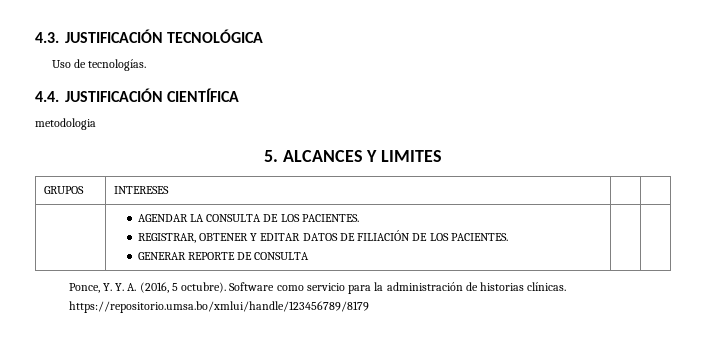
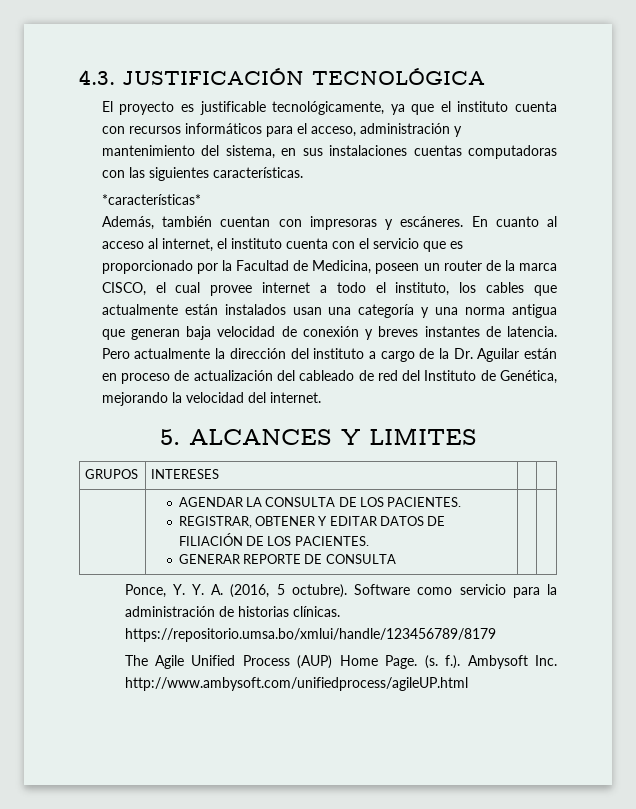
[51,59,147,71] [35,88,240,102] [35,118,96,130] Uso de tecnologías. // 4.4. JUSTIFICACIÓN CIENTÍFICA // metodologia -> [101,101,558,115] [101,123,462,137] [101,145,557,159] [101,167,303,181] [101,194,201,205] [101,216,557,230] [101,238,463,252] [101,260,557,274] [101,282,557,296] [101,304,558,318] [101,326,557,340] [101,348,558,362] [101,370,558,384] [101,392,321,406] El proyecto es justificable tecnológicamente, ya que el instituto cuenta con recursos informáticos para el acceso, administración y mantenimiento del sistema, en sus instalaciones cuentas computadoras con las siguientes características. // *características* // Además, también cuentan con impresoras y escáneres. En cuanto al acceso al internet, el instituto cuenta con el servicio que es proporcionado por la Facultad de Medicina, poseen un router de la marca CISCO, el cual provee internet a todo el instituto, los cables que actualmente están instalados usan una categoría y una norma antigua que generan baja velocidad de conexión y breves instantes de latencia. Pero actualmente la dirección del instituto a cargo de la Dr. Aguilar están en proceso de actualización del cableado de red del Instituto de Genética, mejorando la velocidad del internet.
(369, 307) none -> [124,655,557,669] [124,677,468,691] // The Agile Unified Process (AUP) Home Page. (s. f.). Ambysoft Inc. http://www.ambysoft.com/unifiedprocess/agileUP.html

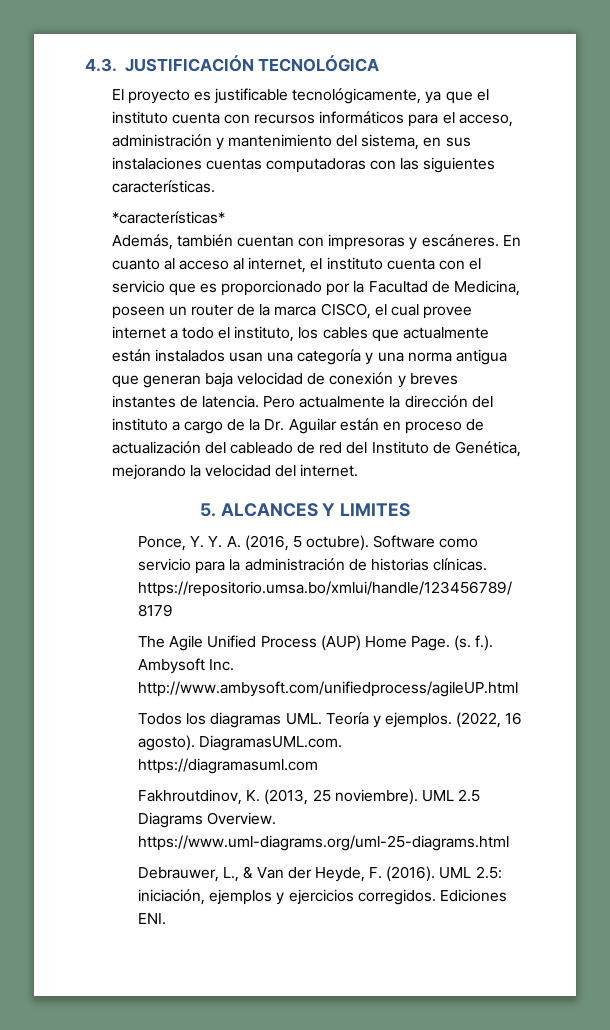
[85,469,139,479] [151,469,220,479] [178,497,462,507] [178,516,446,528] [178,533,369,546] [178,554,396,564] // GRUPOS | INTERESES | | // | AGENDAR LA CONSULTA DE LOS PACIENTES. // REGISTRAR, OBTENER Y EDITAR DATOS DE FILIACIÓN DE LOS PACIENTES. // GENERAR REPORTE DE CONSULTA | | -> (411, 510) none
(468, 684) none -> [138,712,523,728] [138,735,343,751] [138,758,319,774] [138,789,481,805] [138,812,277,828] [138,835,510,851] [138,866,502,882] [138,889,507,905] [138,913,167,925] // Todos los diagramas UML. Teoría y ejemplos. (2022, 16 agosto). DiagramasUML.com. https://diagramasuml.com // Fakhroutdinov, K. (2013, 25 noviembre). UML 2.5 Diagrams Overview. https://www.uml-diagrams.org/uml-25-diagrams.html // Debrauwer, L., & Van der Heyde, F. (2016). UML 2.5: iniciación, ejemplos y ejercicios corregidos. Ediciones ENI.

